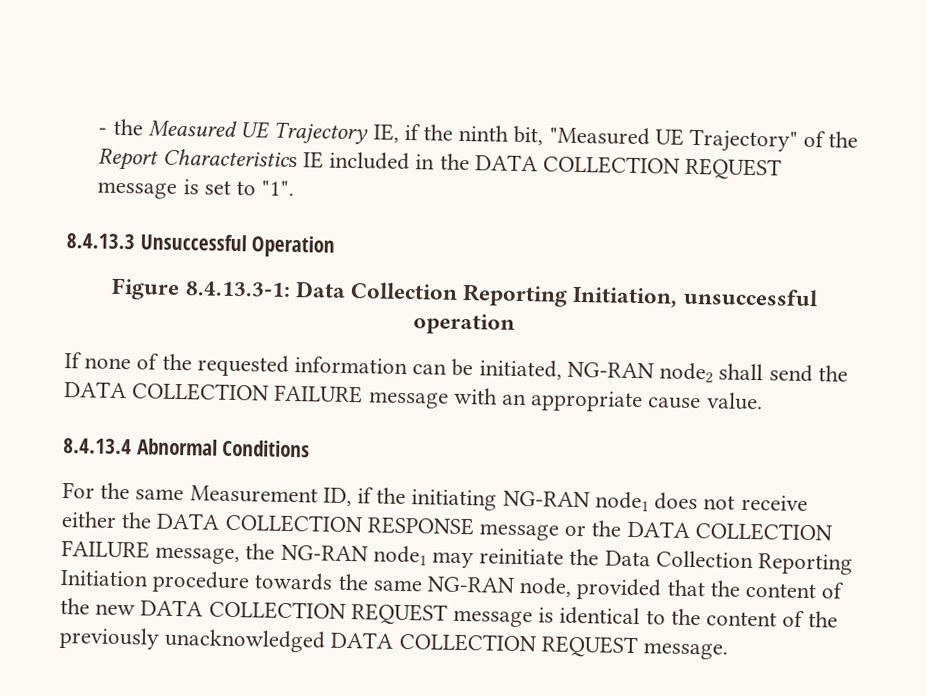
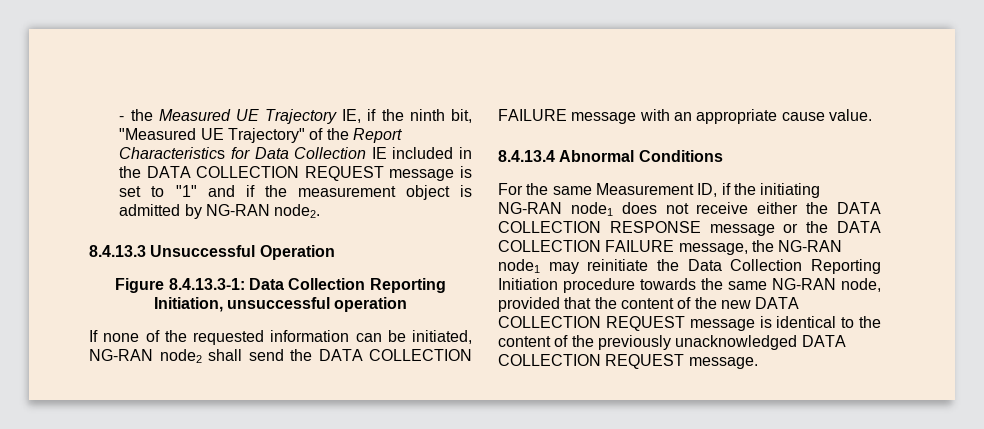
(298, 158) none -> [231,147,367,159] for Data Collection
[261,180,295,197] "1". -> [175,185,472,200] [119,204,321,219] "1" and if the measurement object is admitted by NG-RAN node2.

